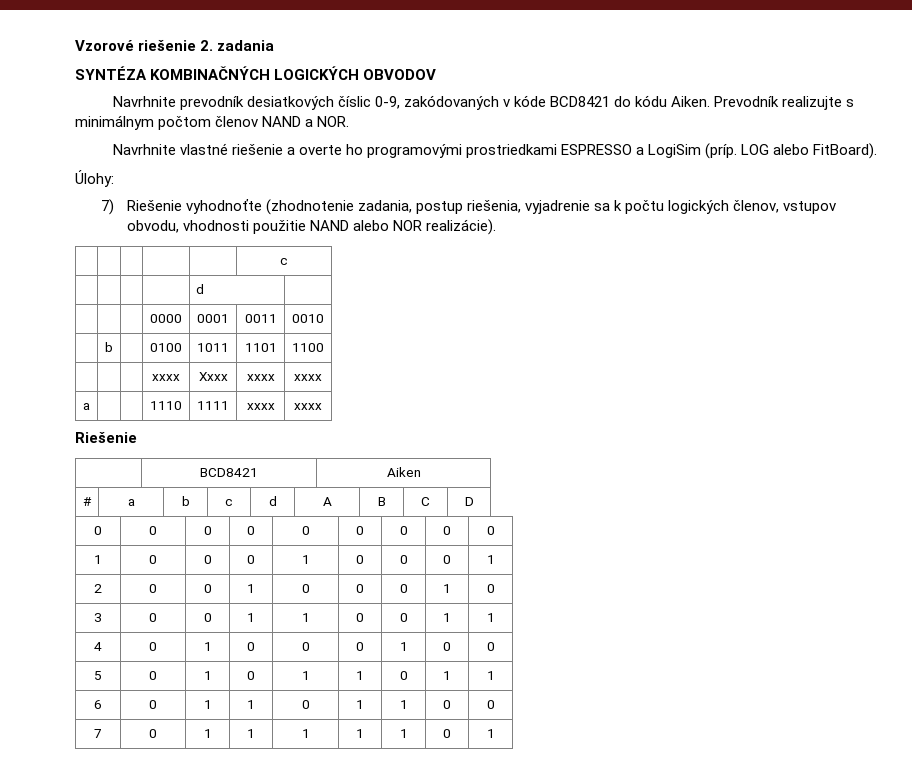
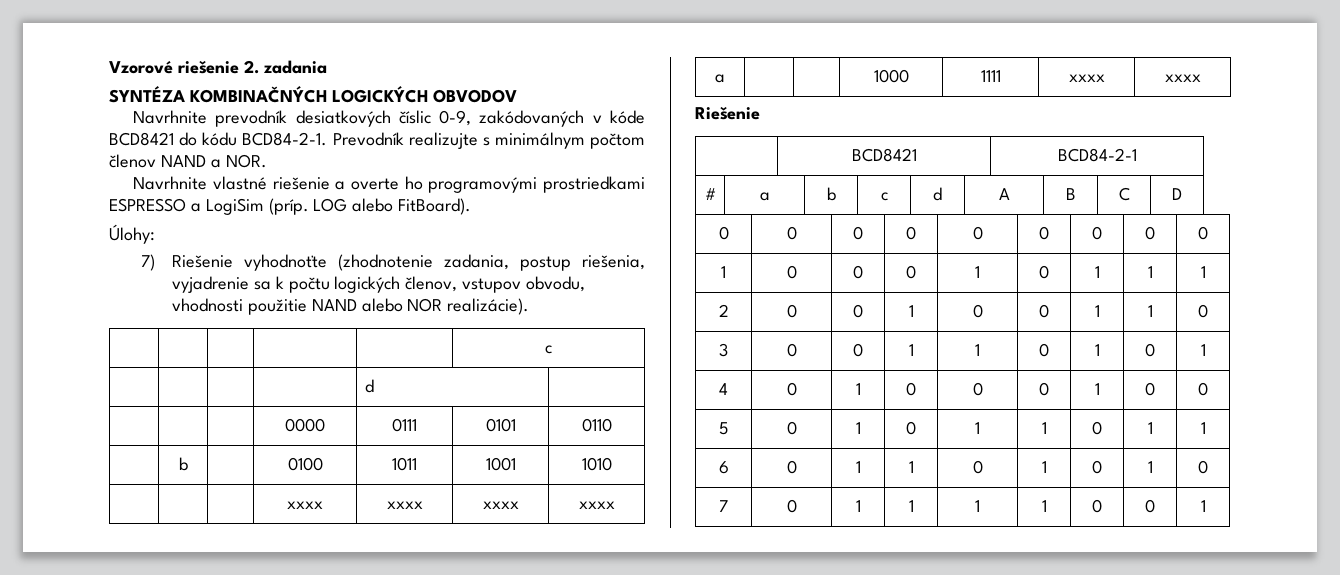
[671,96,711,107] Aiken. -> [242,132,328,146] BCD84-2-1.
[197,314,229,323] [244,314,277,323] [292,314,324,323] 0001 | 0011 | 0010 -> [392,418,417,432] [485,418,516,432] [581,418,612,432] 0111 | 0101 | 0110
[244,343,277,352] [292,343,324,352] [152,374,180,381] [198,372,228,381] 1101 | 1100 // | | | xxxx | Xxxx -> [485,457,516,471] [581,457,612,471] [287,501,323,509] [386,501,423,509] 1001 | 1010 // | | | xxxx | xxxx
[150,401,182,410] 1110 -> [873,69,909,83] 1000
[386,467,421,477] Aiken -> [1057,148,1137,162] BCD84-2-1
[399,555,408,564] [443,555,451,564] 0 | 0 -> [1094,266,1100,278] [1147,266,1153,278] 1 | 1
[399,584,408,593] 0 -> [1094,305,1100,317] 1
[399,613,408,622] [443,613,451,622] [486,613,495,622] | 0 | 1 | 1 -> [1094,344,1100,356] [1145,343,1155,357] [1200,344,1206,356] | 1 | 0 | 1
[399,700,408,709] [443,700,451,709] [486,700,495,709] | 1 | 0 | 0 -> [1092,460,1102,474] [1147,461,1153,473] [1198,460,1208,474] | 0 | 1 | 0
[399,729,408,738] 1 -> [1092,499,1102,513] 0

